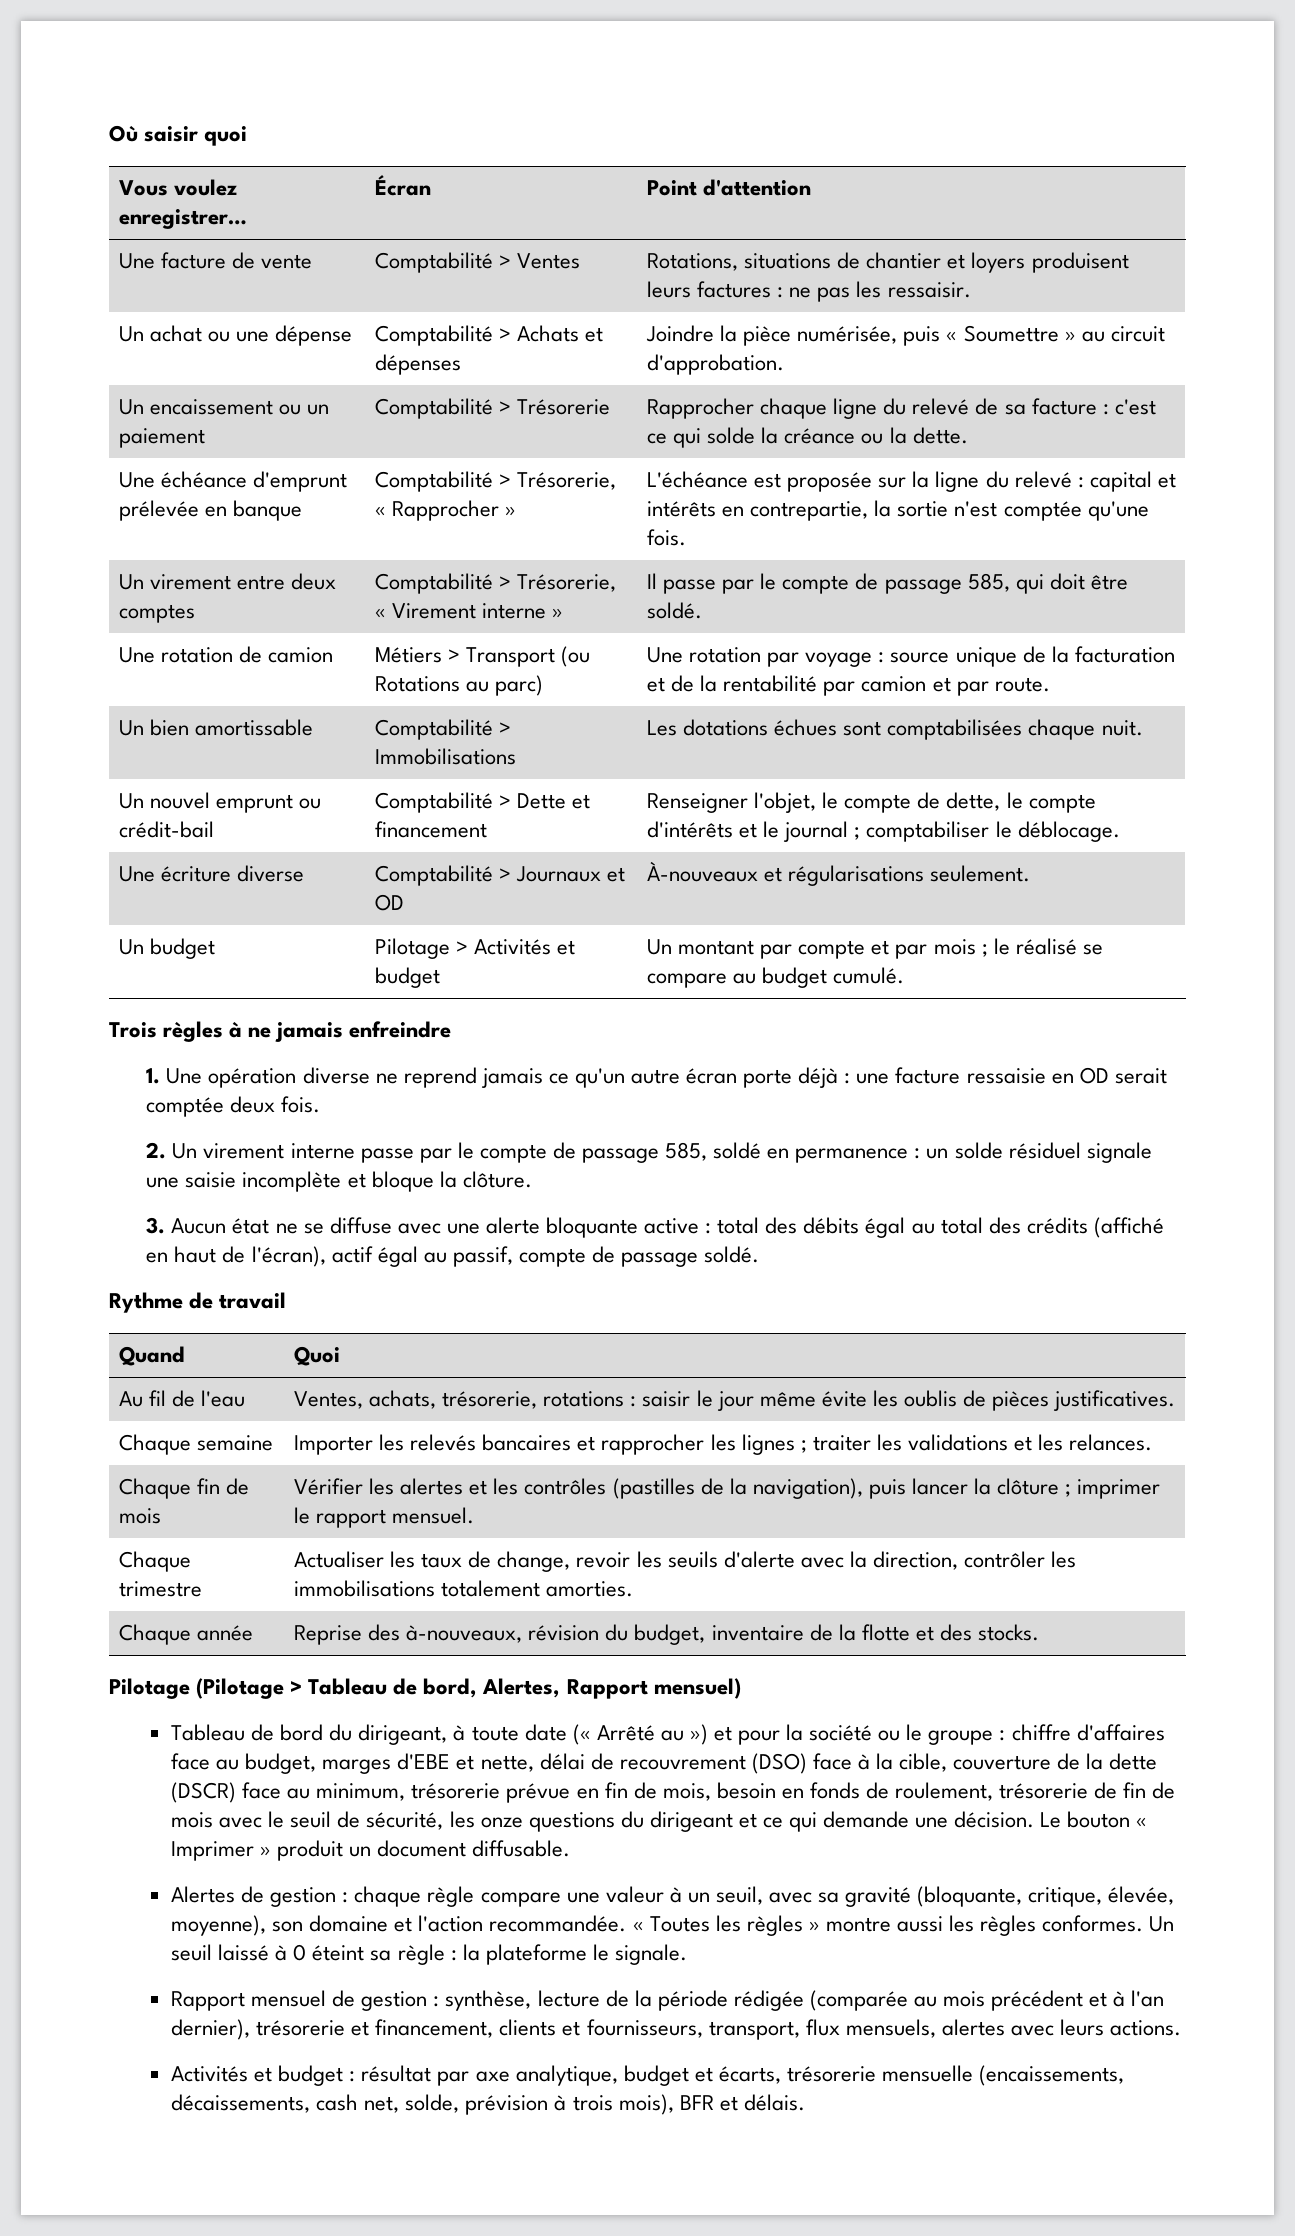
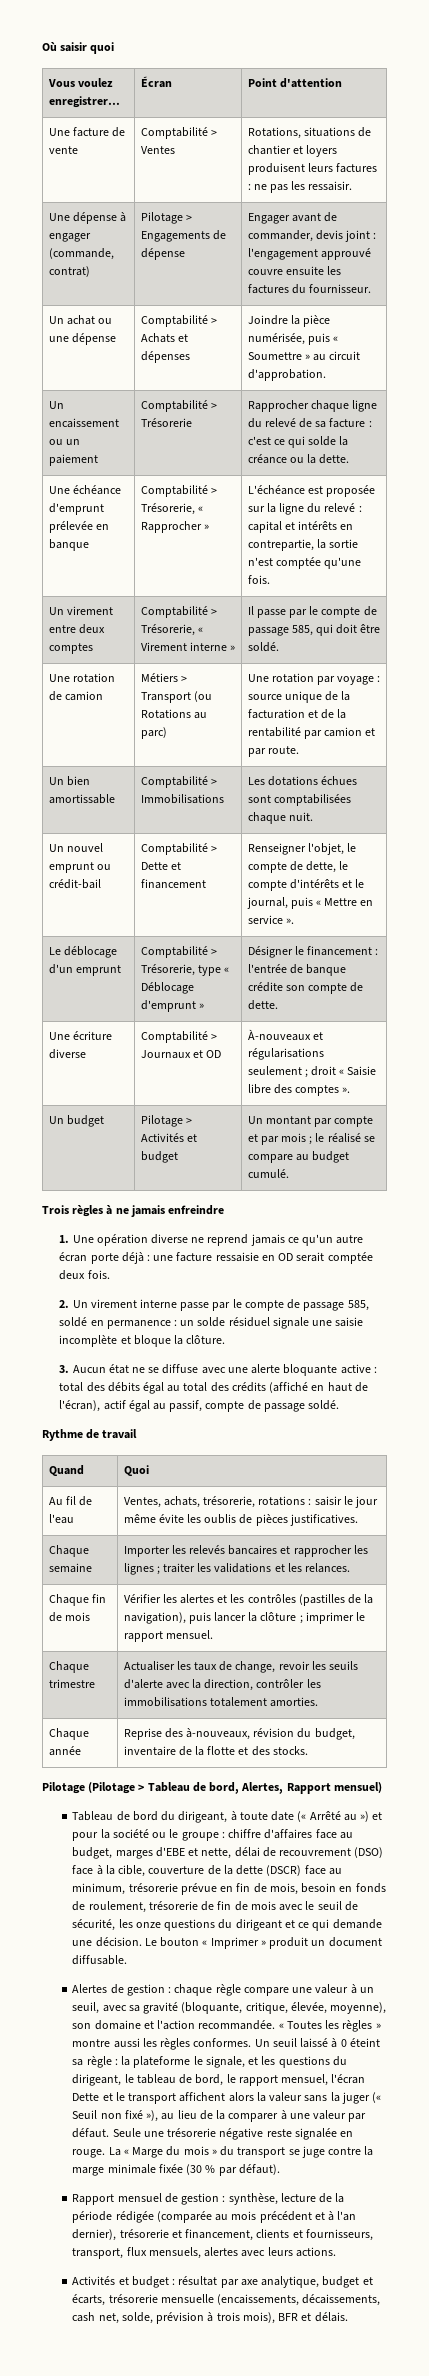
(971, 290) none -> [48,212,126,224] [48,233,91,242] [48,248,114,260] [48,266,90,277] [140,212,192,224] [140,230,226,242] [140,248,185,260] [247,212,337,224] [247,230,377,242] [247,248,371,260] [247,266,341,275] [247,284,371,294] // Une dépense à engager (commande, contrat) | Pilotage > Engagements de dépense | Engager avant de commander, devis joint : l'engagement approuvé couvre ensuite les factures du fournisseur.
[783,821,1120,842] journal ; comptabiliser le déblocage. -> [246,897,374,909] [247,915,294,924] [48,946,117,958] [48,964,121,976] [140,946,217,958] [140,964,229,976] [140,982,194,994] [140,1000,204,1012] [247,946,379,958] [247,964,346,976] [247,982,364,994] [247,1000,278,1010] journal, puis « Mettre en service ». // Le déblocage d'un emprunt | Comptabilité > Trésorerie, type « Déblocage d'emprunt » | Désigner le financement : l'entrée de banque crédite son compte de dette.
[930,865,1031,882] seulement. -> [247,1066,377,1078] [247,1084,351,1096] seulement ; droit « Saisie libre des comptes ».
[614,1944,687,1965] signale. -> [205,2056,347,2068] [72,2074,366,2086] [72,2092,382,2104] [72,2110,367,2122] [72,2128,354,2140] [72,2146,374,2158] [72,2164,280,2176] signale, et les questions du dirigeant, le tableau de bord, le rapport mensuel, l'écran Dette et le transport affichent alors la valeur sans la juger (« Seuil non fixé »), au lieu de la comparer à une valeur par défaut. Seule une trésorerie négative reste signalée en rouge. La « Marge du mois » du transport se juge contre la marge minimale fixée (30 % par défaut).

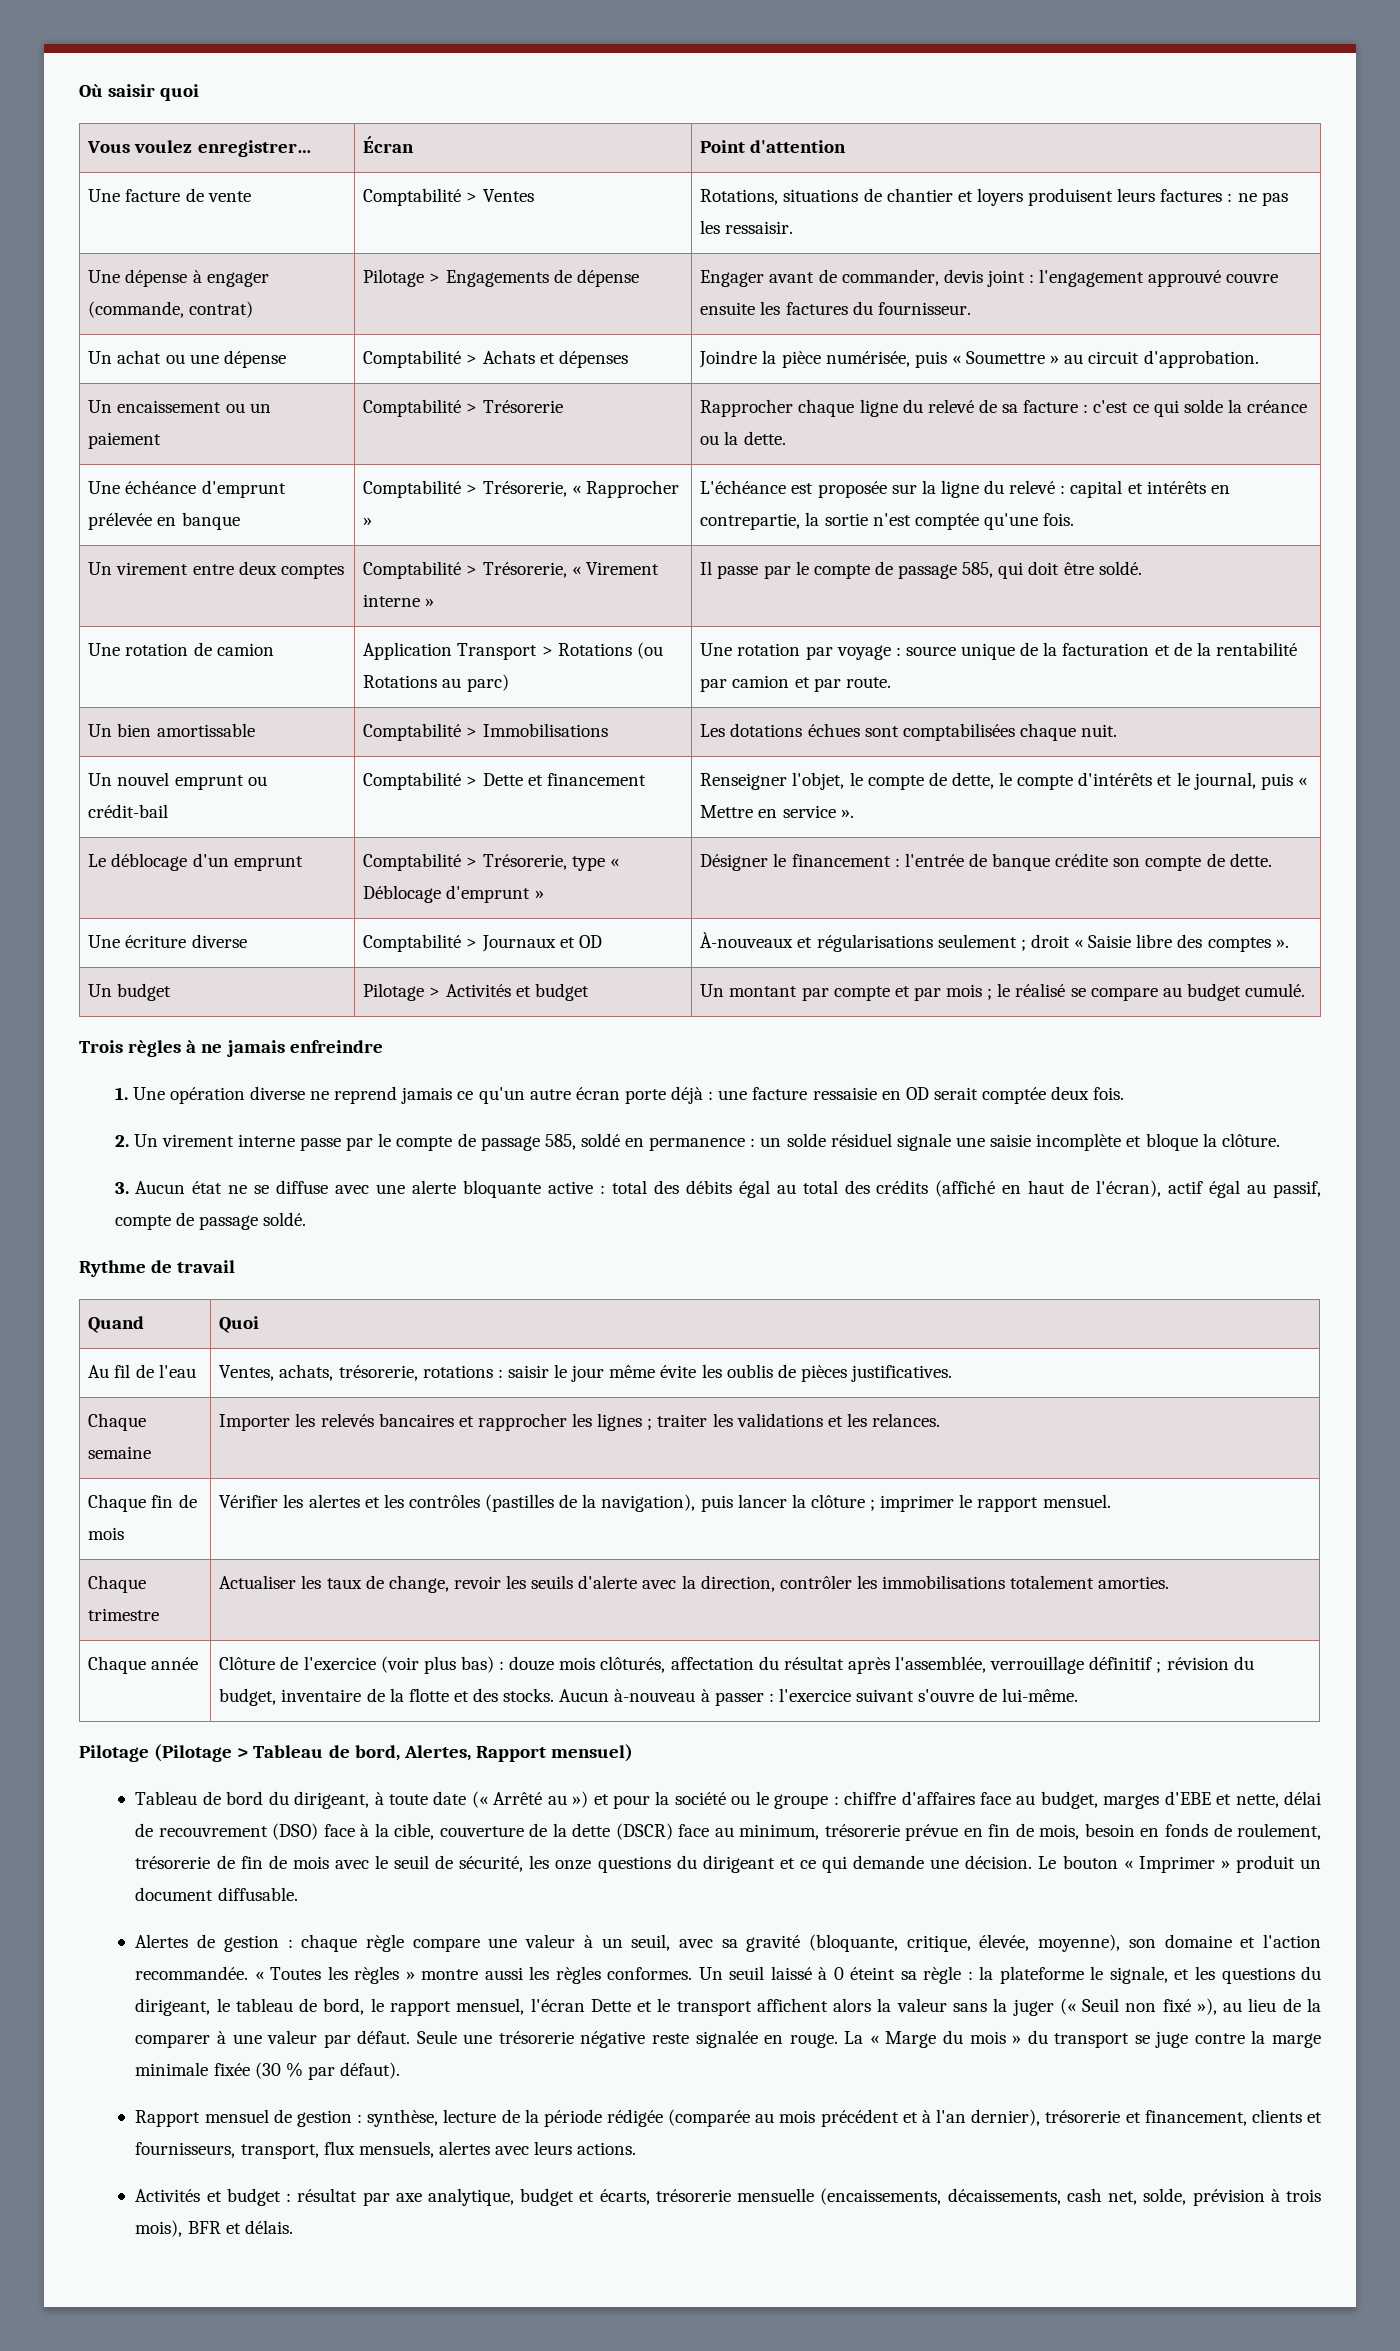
[140,673,187,682] [140,692,191,703] Métiers > Transport -> [363,642,632,660] Application Transport > Rotations
[123,1728,250,1740] Reprise des à-nouveaux, -> [219,1656,1162,1674] Clôture de l'exercice (voir plus bas) : douze mois clôturés, affectation du résultat après l'assemblée, verrouillage définitif ;
(308, 1750) none -> [559,1688,1079,1706] Aucun à-nouveau à passer : l'exercice suivant s'ouvre de lui-même.

